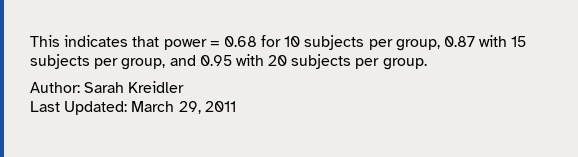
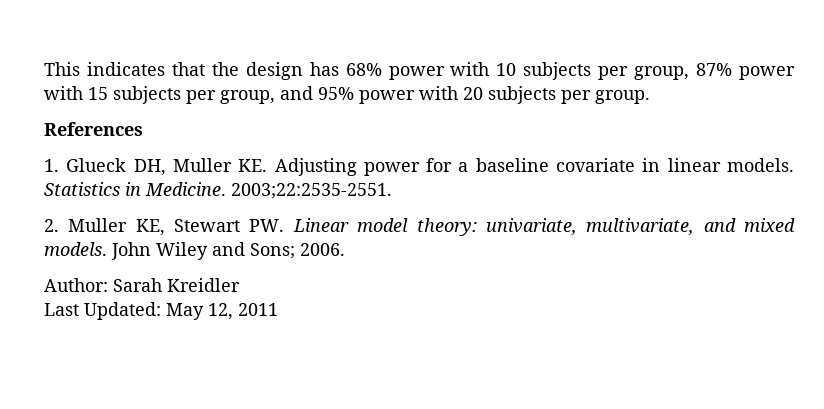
[163,35,282,50] power = 0.68 for -> [211,62,490,80] the design has 68% power with
[444,36,476,47] 0.87 -> [696,63,796,80] 87% power
[199,55,232,66] 0.95 -> [318,87,415,104] 95% power
(427, 64) none -> [44,122,143,136] [44,158,794,176] [44,182,392,199] [44,218,796,236] [44,242,345,260] // References // 1. Glueck DH, Muller KE. Adjusting power for a baseline covariate in linear models. Statistics in Medicine. 2003;22:2535-2551. // 2. Muller KE, Stewart PW. Linear model theory: univariate, multivariate, and mixed models. John Wiley and Sons; 2006.
[131,101,201,114] March 29, -> [166,303,233,320] May 12,

